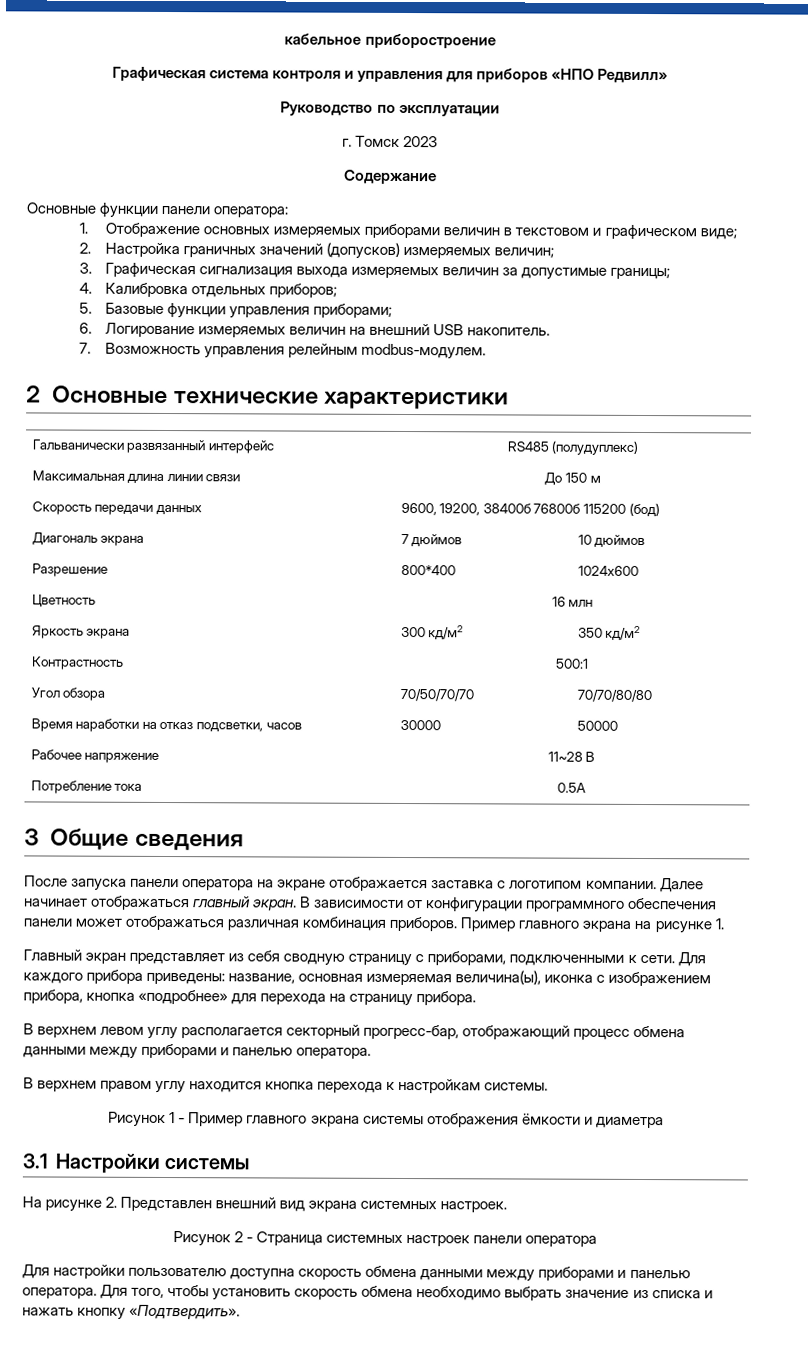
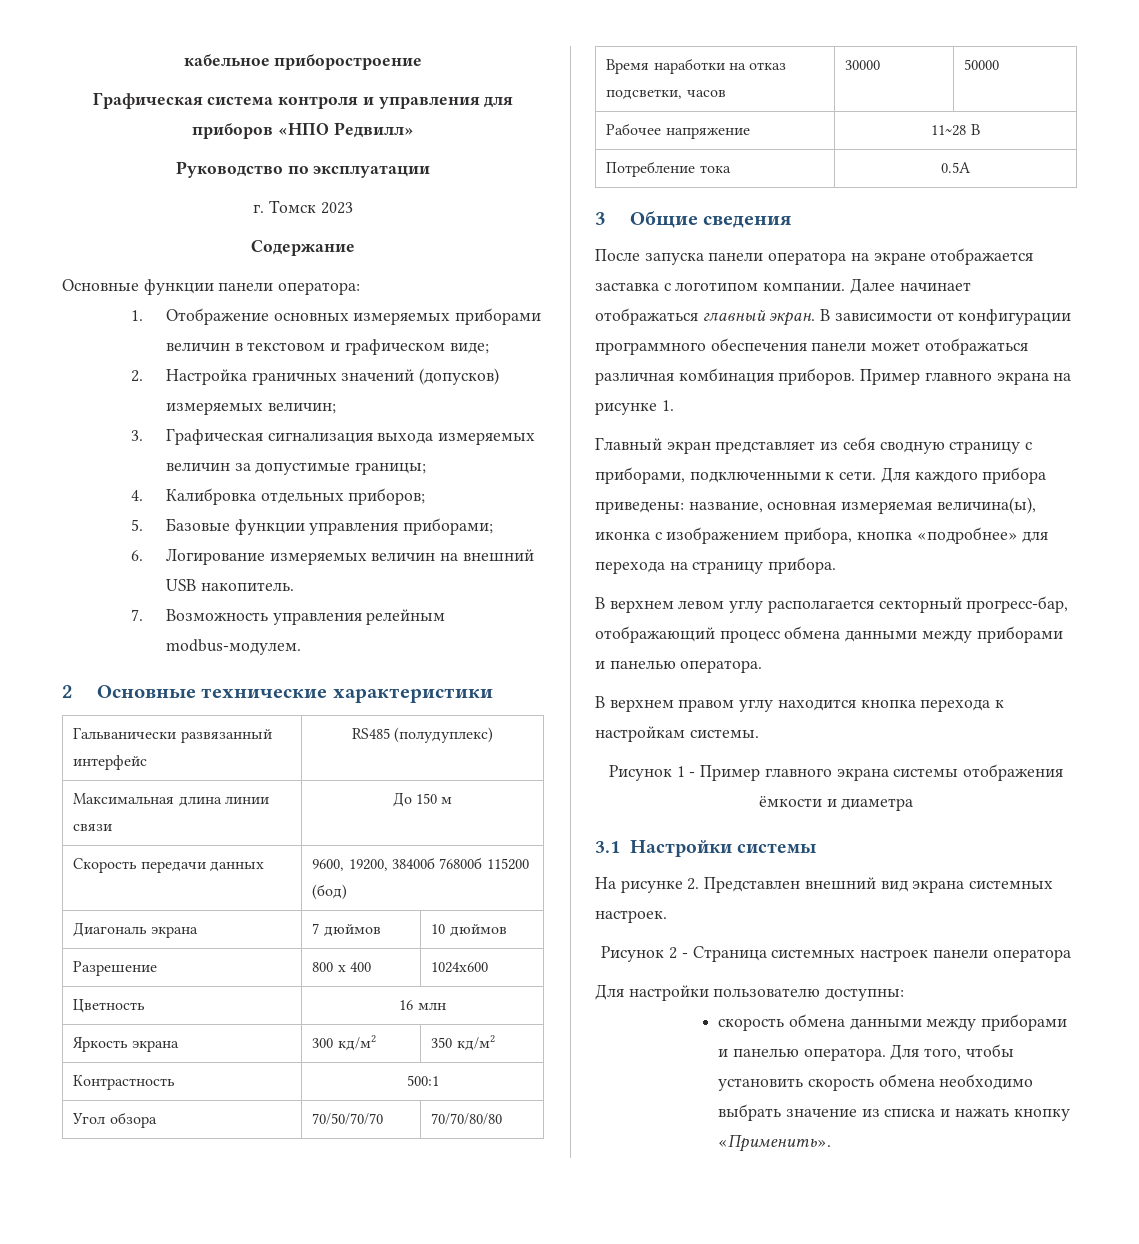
[400,564,456,576] 800*400 -> [312,962,372,972] 800 x 400
[230,1268,296,1281] доступна -> [825,988,905,1001] доступны: //
[129,1304,241,1320] «Подтвердить». -> [718,1134,832,1152] «Применить».

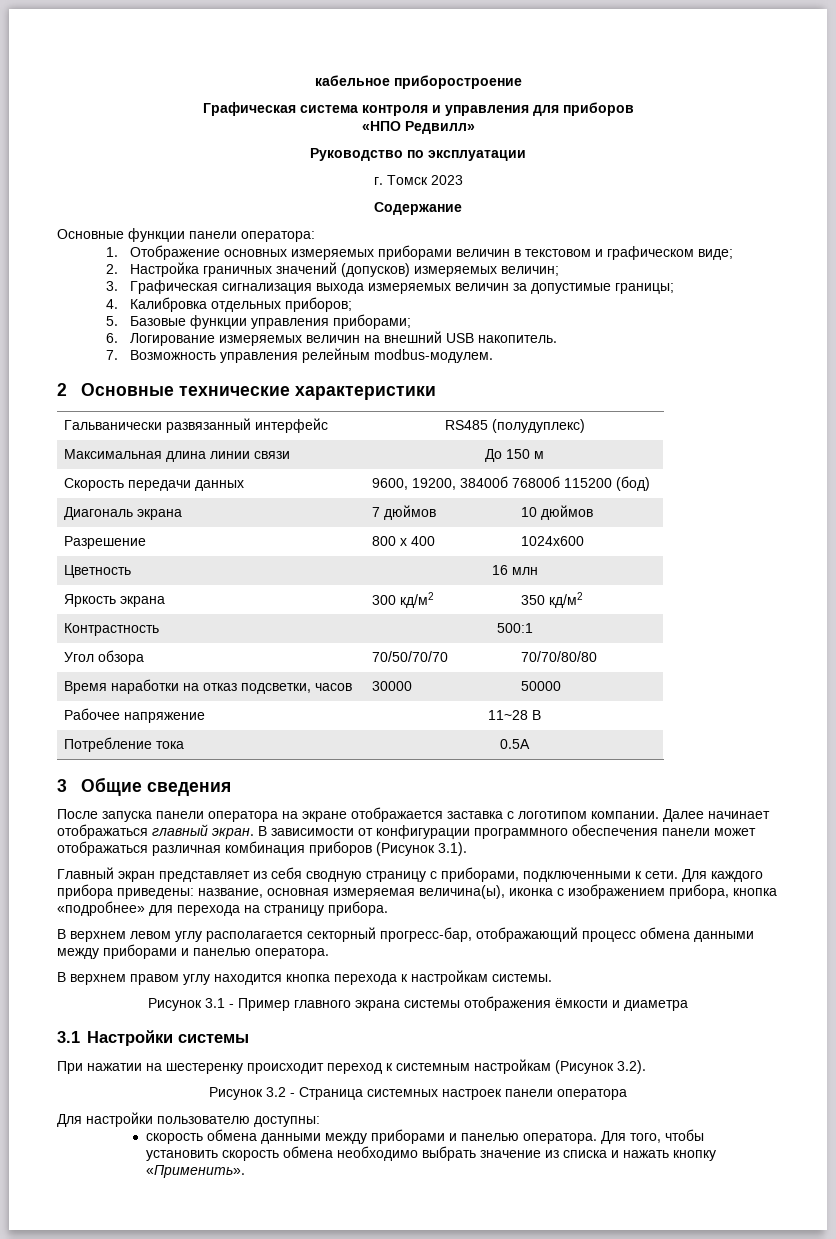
(274, 131) none -> (634, 109) //
[778,368,1072,385] [595,400,674,415] приборов. Пример главного экрана на рисунке 1. -> [309,841,467,856] приборов (Рисунок 3.1).
[676,766,685,777] 1 -> [205,998,225,1008] 3.1
[595,877,1054,893] [595,910,667,923] [601,946,678,962] На рисунке 2. Представлен внешний вид экрана системных настроек. // Рисунок 2 -> [57,1059,646,1074] [209,1087,286,1100] При нажатии на шестеренку происходит переход к системным настройкам (Рисунок 3.2). // Рисунок 3.2

